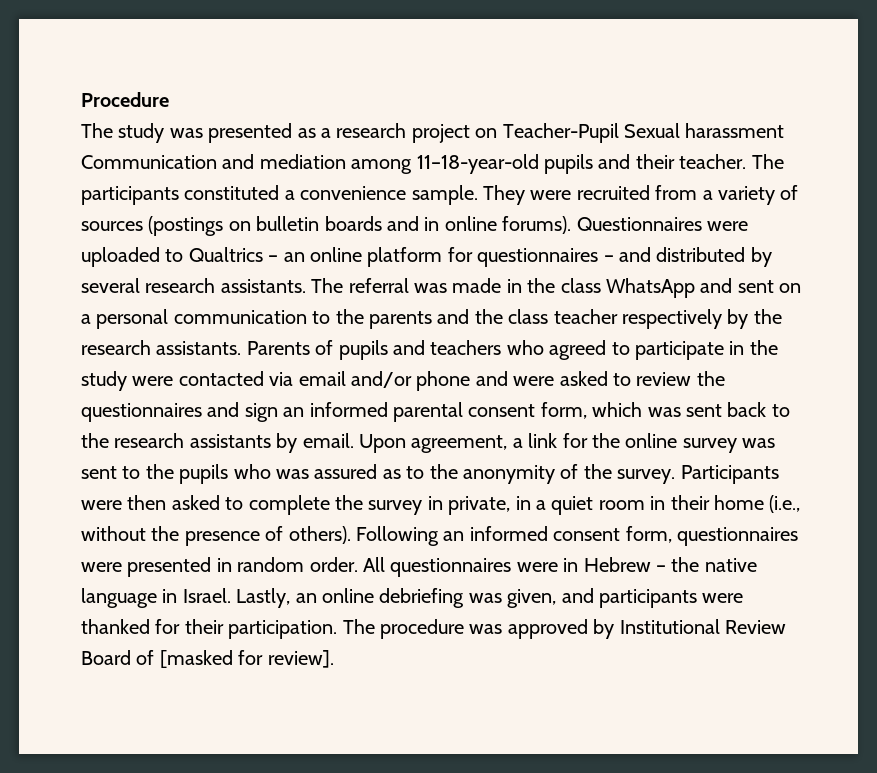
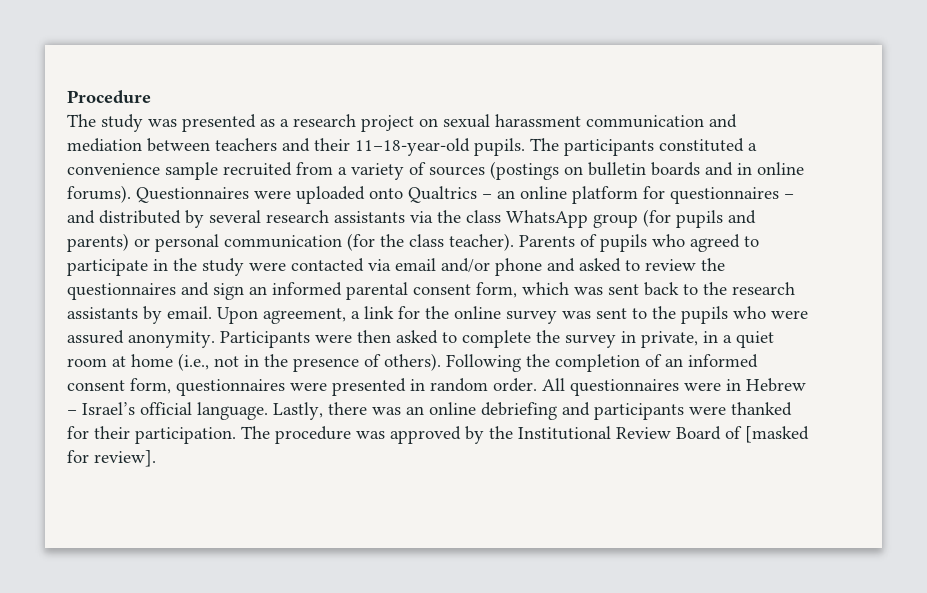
[502,123,785,143] [81,154,747,174] Teacher-Pupil Sexual harassment Communication and mediation among 11–18-year-old pupils and their teacher. -> [443,114,737,128] [67,138,525,156] sexual harassment communication and mediation between teachers and their 11–18-year-old pupils.
[411,185,572,205] sample. They were -> [165,162,218,180] sample
[165,249,184,262] to -> [369,188,403,199] onto
[220,278,802,298] [81,309,782,329] [81,340,242,355] assistants. The referral was made in the class WhatsApp and sent on a personal communication to the parents and the class teacher respectively by the research assistants. -> [334,209,756,228] [67,233,514,252] assistants via the class WhatsApp group (for pupils and parents) or personal communication (for the class teacher).
[393,340,502,355] and teachers -> (647, 243) none
[513,376,555,386] were -> (575, 265) none
[276,464,676,484] was assured as to the anonymity of the survey. -> [771,310,808,319] [67,330,215,348] were assured anonymity.
[650,495,801,513] [81,526,146,541] in their home (i.e., without -> [112,353,259,371] at home (i.e., not in
(439, 536) none -> [526,354,662,372] the completion of
[671,557,757,572] [81,588,291,608] the native language in Israel. Lastly, -> [82,402,401,420] Israel’s official language. Lastly, there was
[468,589,557,608] was given, -> (557, 411) none
(615, 629) none -> [489,426,513,439] the

